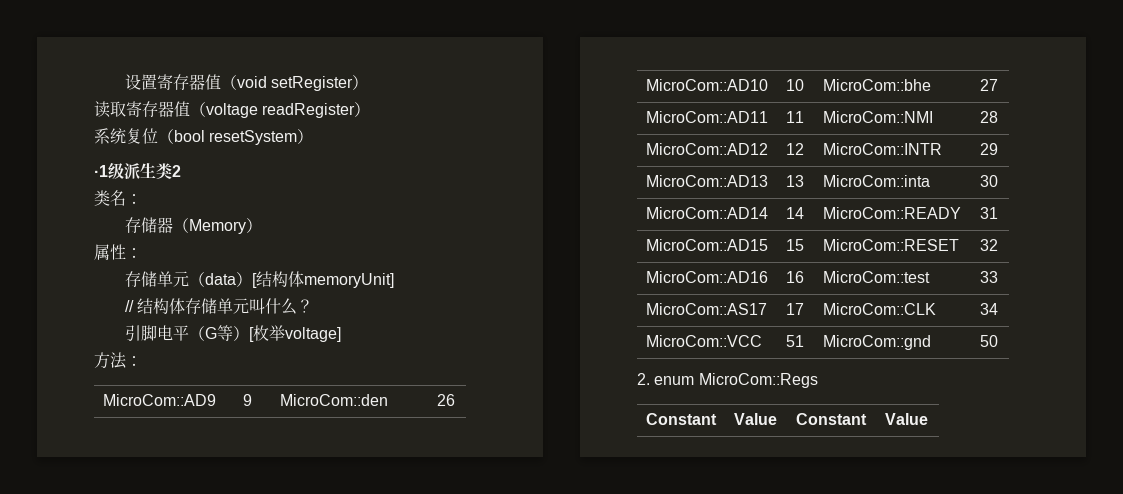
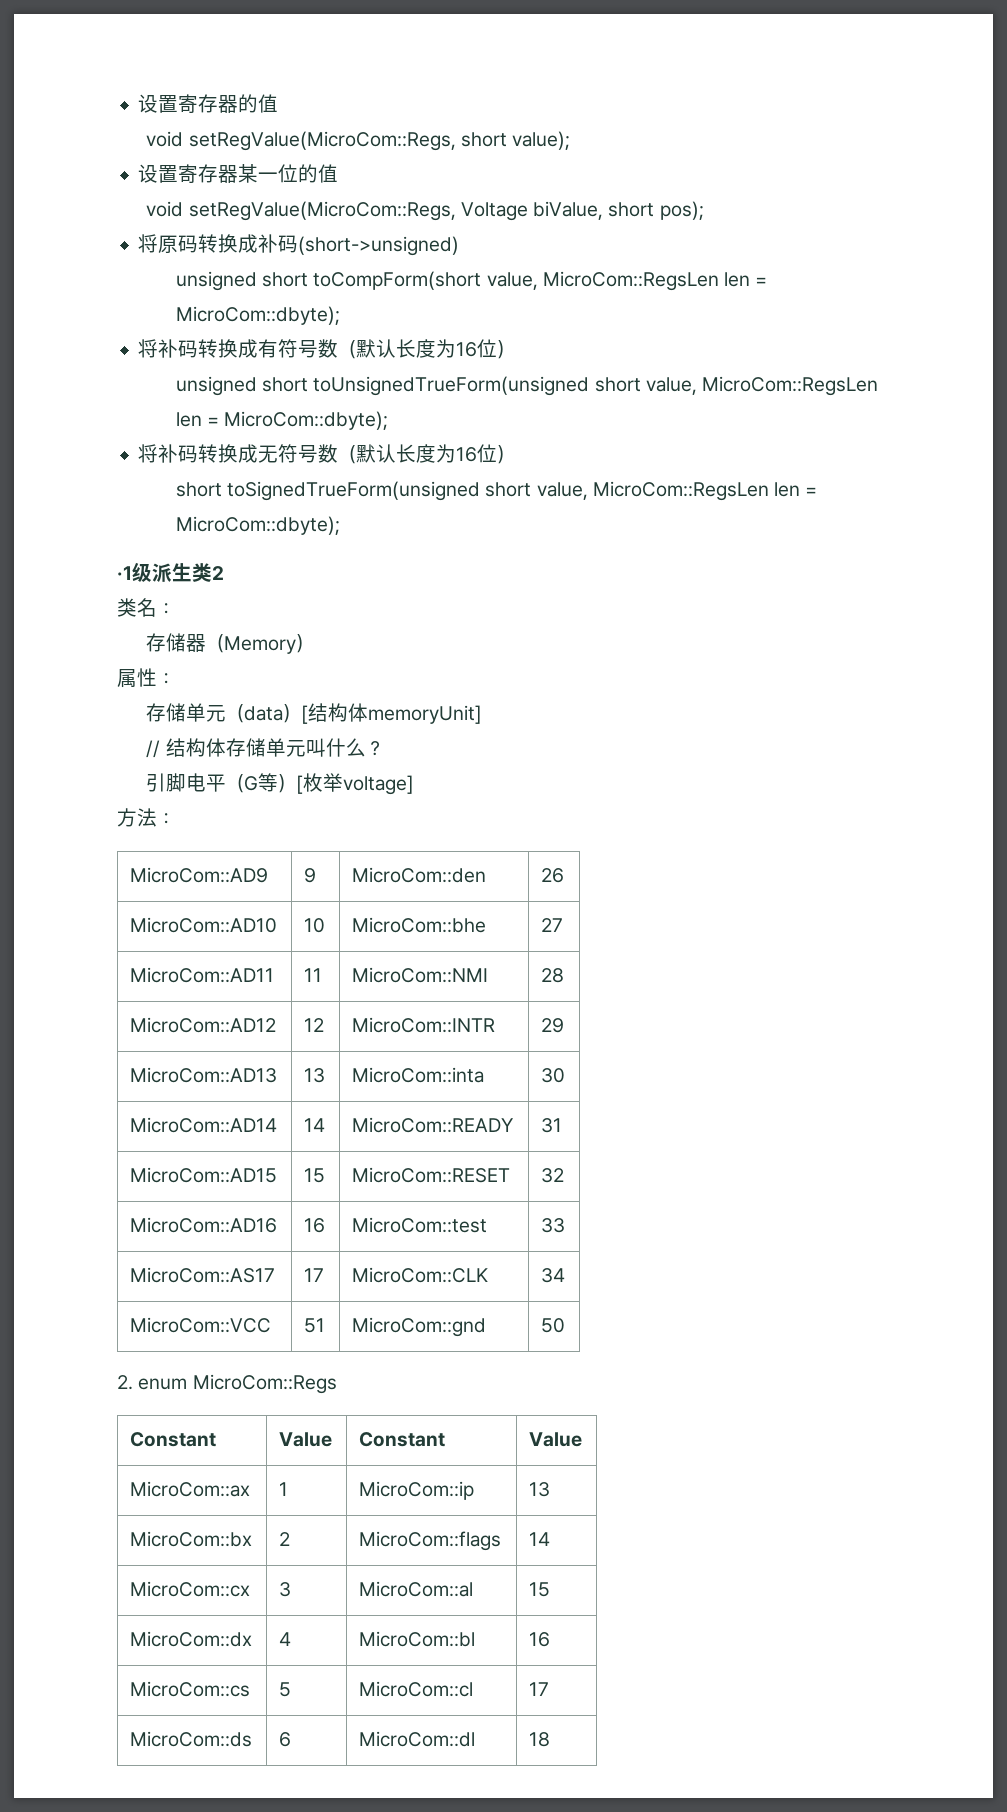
[125,74,369,91] [94,101,371,118] [94,128,314,145] 设置寄存器值（void setRegister） // 读取寄存器值（voltage readRegister） // 系统复位（bool resetSystem） -> [138,94,279,114] [146,131,571,151] [138,164,339,184] [146,201,704,221] [138,234,460,256] [175,271,768,291] [175,306,340,325] [138,339,516,359] [175,376,879,396] [175,411,389,430] [138,444,516,464] [175,481,818,501] [175,516,340,535] 设置寄存器的值 // void setRegValue(MicroCom::Regs, short value); // 设置寄存器某一位的值 // void setRegValue(MicroCom::Regs, Voltage biValue, short pos); // 将原码转换成补码(short->unsigned) // unsigned short toCompForm(short value, MicroCom::RegsLen len = MicroCom::dbyte); // 将补码转换成有符号数（默认长度为16位） // unsigned short toUnsignedTrueForm(unsigned short value, MicroCom::RegsLen len = MicroCom::dbyte); // 将补码转换成无符号数（默认长度为16位） // short toSignedTrueForm(unsigned short value, MicroCom::RegsLen len = MicroCom::dbyte);
(928, 419) none -> [130,1481,251,1497] [279,1482,289,1496] [359,1481,475,1500] [529,1482,551,1497] [130,1531,253,1547] [279,1532,291,1546] [359,1531,502,1551] [529,1532,551,1546] [130,1581,251,1597] [279,1582,292,1597] [359,1581,474,1597] [529,1582,551,1597] [130,1631,253,1647] [279,1632,292,1646] [359,1631,476,1647] [529,1632,551,1647] [130,1681,251,1697] [279,1682,292,1697] [359,1681,474,1697] [529,1682,550,1696] [130,1731,253,1747] [279,1732,292,1747] [359,1731,476,1747] [529,1732,551,1747] // MicroCom::ax | 1 | MicroCom::ip | 13 // MicroCom::bx | 2 | MicroCom::flags | 14 // MicroCom::cx | 3 | MicroCom::al | 15 // MicroCom::dx | 4 | MicroCom::bl | 16 // MicroCom::cs | 5 | MicroCom::cl | 17 // MicroCom::ds | 6 | MicroCom::dl | 18

